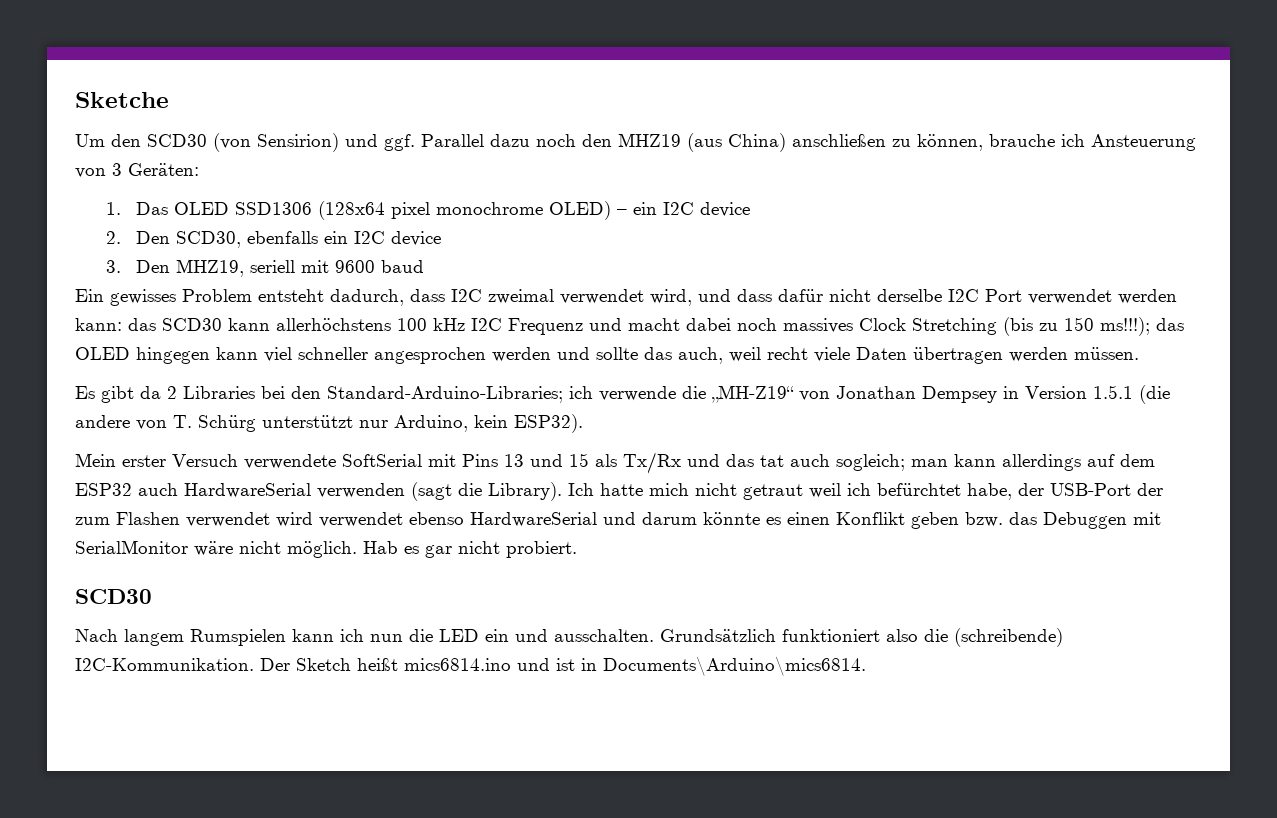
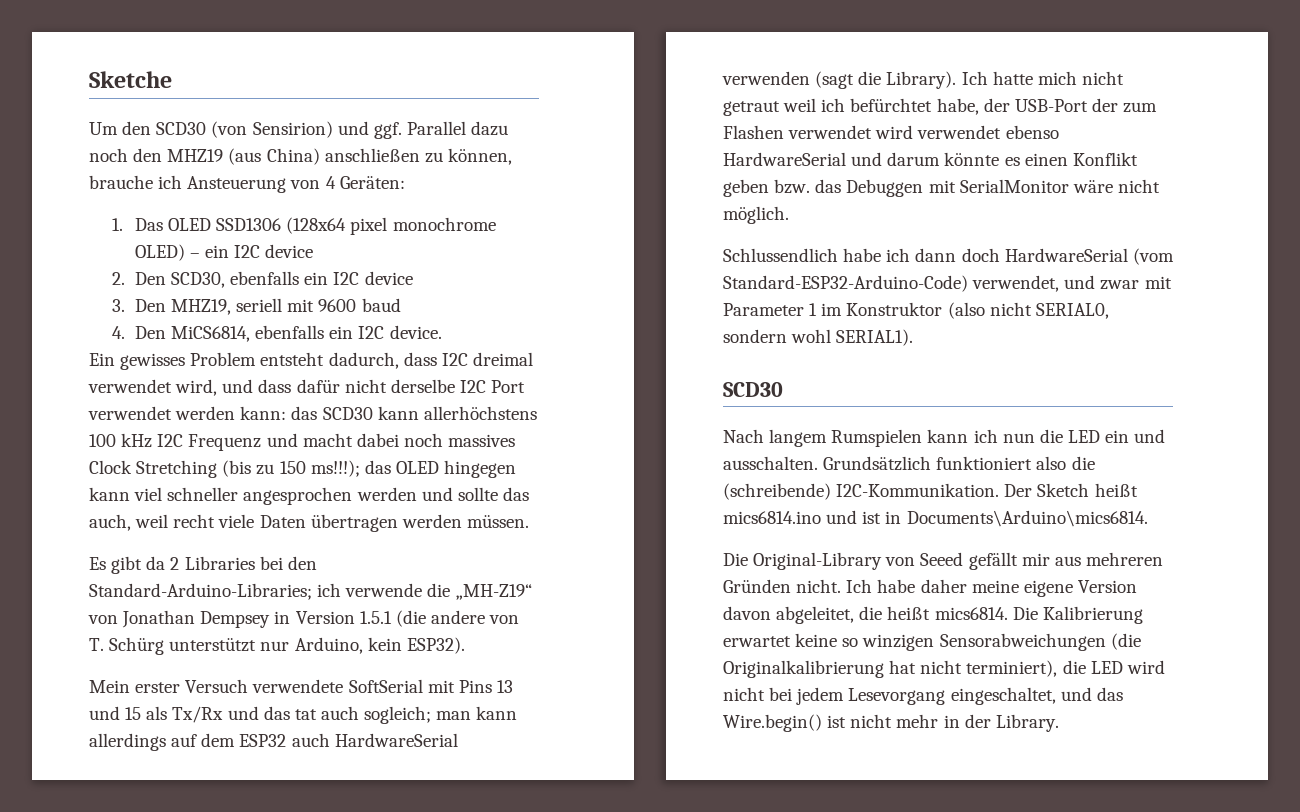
[112,163,122,176] 3 -> [325,176,336,189] 4
(425, 266) none -> [111,325,442,342] // 4. Den MiCS6814, ebenfalls ein I2C device.
[488,289,554,304] zweimal -> [472,352,533,366] dreimal
[363,541,577,558] Hab es gar nicht probiert. -> [723,248,1174,265] [723,275,1172,292] [723,302,1109,319] [723,329,914,346] // Schlussendlich habe ich dann doch HardwareSerial (vom Standard-ESP32-Arduino-Code) verwendet, und zwar mit Parameter 1 im Konstruktor (also nicht SERIAL0, sondern wohl SERIAL1).
(866, 666) none -> [723,552,1163,570] [723,579,1137,597] [723,606,1143,624] [723,633,1141,651] [723,660,1165,678] [723,687,1123,705] [723,714,1059,732] // Die Original-Library von Seeed gefällt mir aus mehreren Gründen nicht. Ich habe daher meine eigene Version davon abgeleitet, die heißt mics6814. Die Kalibrierung erwartet keine so winzigen Sensorabweichungen (die Originalkalibrierung hat nicht terminiert), die LED wird nicht bei jedem Lesevorgang eingeschaltet, und das Wire.begin() ist nicht mehr in der Library.

